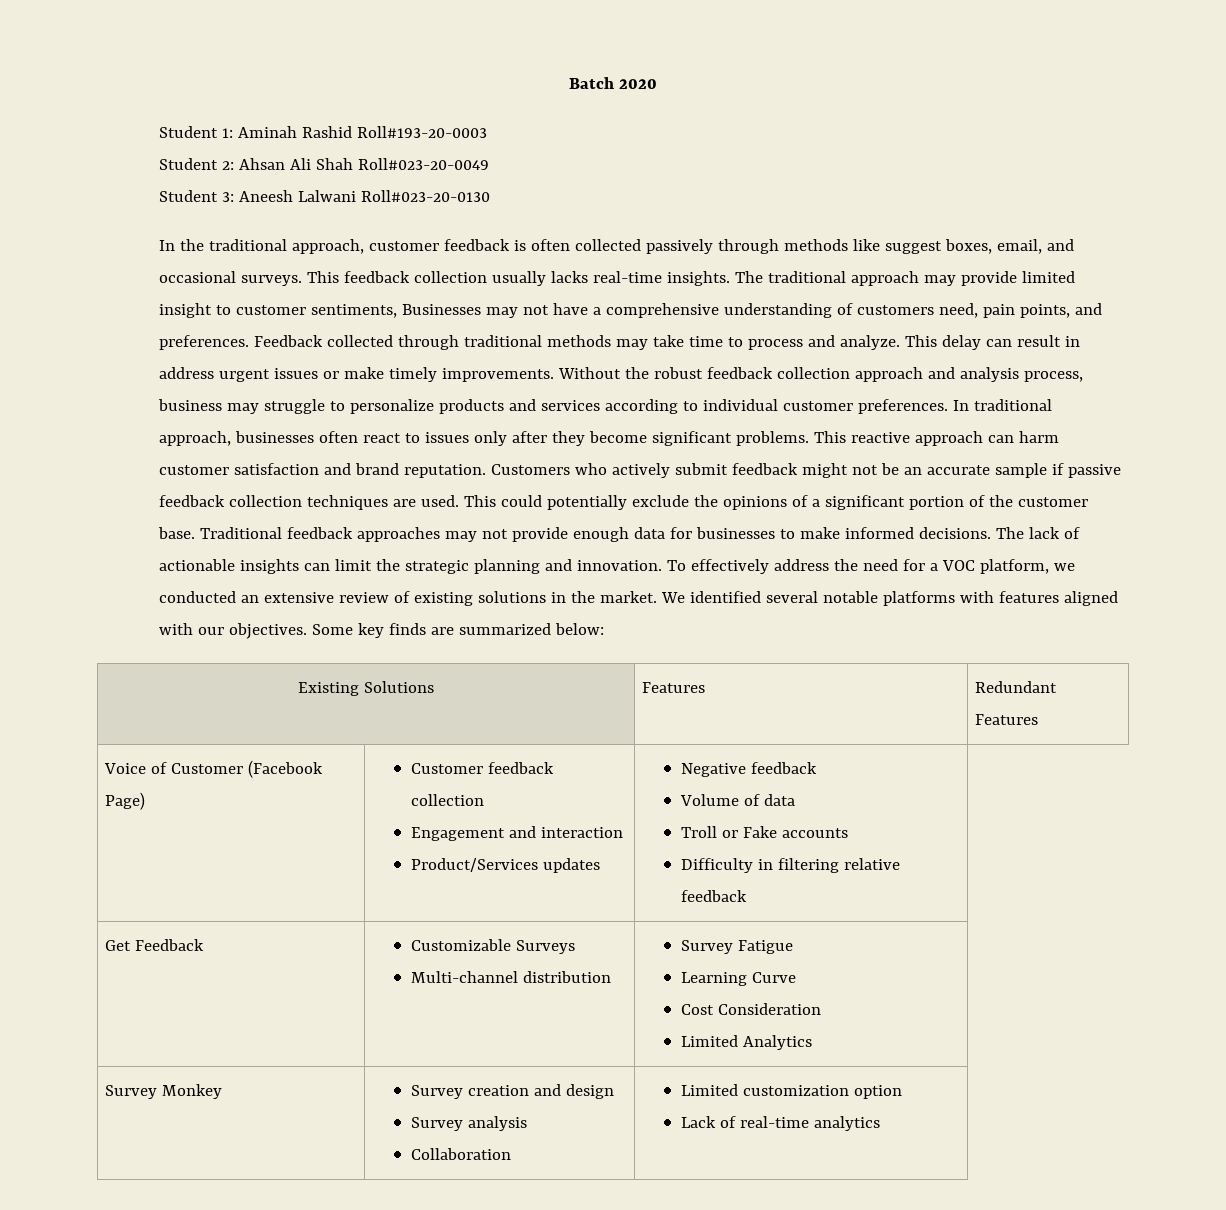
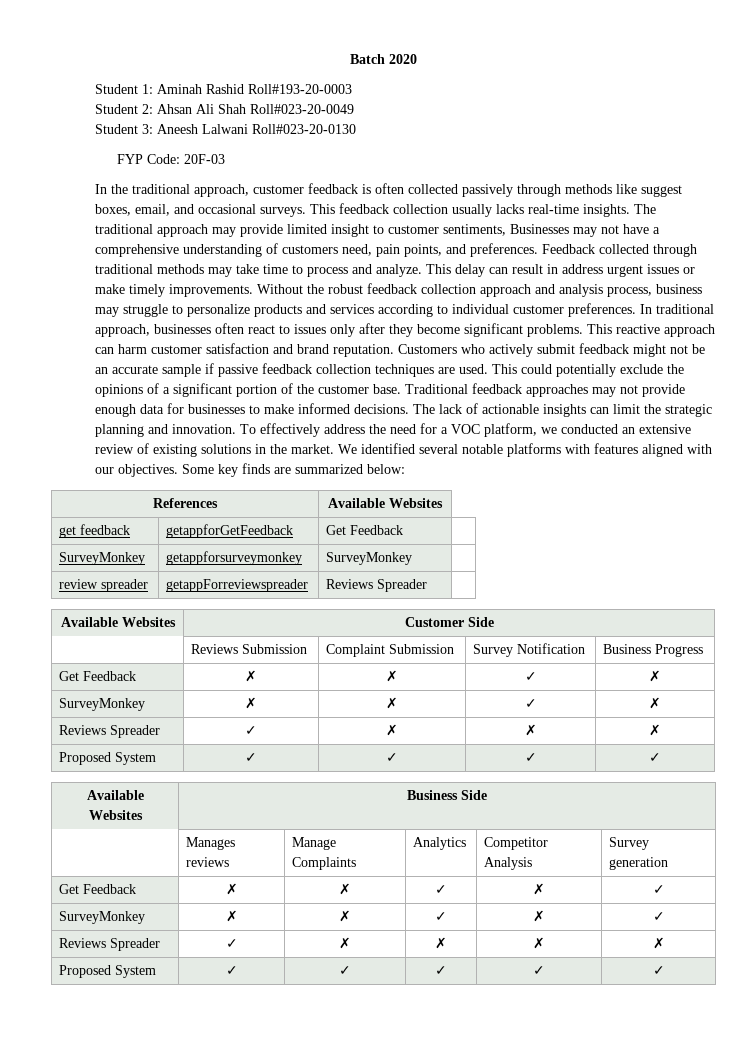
(491, 196) none -> [117,154,226,164] // FYP Code: 20F-03
[298,681,434,696] [642,682,706,693] [975,681,1058,693] [975,714,1039,725] [104,760,324,778] [105,792,146,810] [411,762,555,774] [411,794,485,806] [411,826,624,841] [411,858,601,873] [681,762,818,777] [680,794,796,806] [681,826,849,838] [681,858,901,873] [681,890,748,902] [105,939,205,951] [411,939,576,954] [411,971,612,983] [681,940,794,954] [681,972,797,986] [681,1003,822,1015] [681,1035,813,1050] [105,1084,223,1099] [411,1084,615,1099] [411,1116,528,1131] [411,1148,512,1160] [681,1084,903,1099] [681,1116,881,1131] Existing Solutions | Features | Redundant Features // Voice of Customer (Facebook Page) | Customer feedback collection // Engagement and interaction // Product/Services updates | Negative feedback // Volume of data // Troll or Fake accounts // Difficulty in filtering relative feedback // Get Feedback | Customizable Surveys // Multi-channel distribution | Survey Fatigue // Learning Curve // Cost Consideration // Limited Analytics // Survey Monkey | Survey creation and design // Survey analysis // Collaboration | Limited customization option // Lack of real-time analytics -> [153,498,218,508] [328,498,443,508] [59,524,131,538] [166,524,294,538] [326,525,404,535] [59,552,146,565] [166,551,303,565] [326,552,413,565] [59,579,149,592] [166,579,309,592] [326,579,428,592] [60,617,176,627] [404,617,494,627] [191,644,308,654] [326,644,455,657] [473,643,586,657] [603,644,704,657] [59,671,137,681] [245,670,257,682] [386,670,398,682] [524,672,537,681] [649,670,661,682] [59,698,146,711] [245,697,257,709] [386,697,398,709] [524,699,537,708] [649,697,661,709] [59,725,161,738] [245,726,257,735] [386,724,398,736] [524,724,537,736] [649,724,661,736] [59,752,157,765] [245,753,257,762] [386,753,398,762] [524,753,537,762] [649,753,661,762] [86,790,144,800] [88,810,143,820] [407,790,487,800] [186,837,236,850] [186,857,230,867] [292,837,337,850] [292,857,357,870] [413,837,467,850] [484,837,549,850] [484,857,533,870] [609,837,650,850] [609,857,669,870] [59,884,137,894] [225,883,238,895] [339,883,351,895] [435,885,447,894] [533,883,545,895] [652,885,665,894] [59,911,146,924] [225,910,238,922] [339,910,351,922] [435,912,447,921] [533,910,545,922] [652,912,665,921] [59,938,161,951] [225,939,238,948] [339,937,351,949] [435,937,447,949] [533,937,545,949] [652,937,665,949] [59,965,157,978] [225,966,238,975] [339,966,351,975] [435,966,447,975] [533,966,545,975] [652,966,665,975] References | Available Websites // get feedback | getappforGetFeedback | Get Feedback | // SurveyMonkey | getappforsurveymonkey | SurveyMonkey | // review spreader | getappForreviewspreader | Reviews Spreader | // Available Websites | Customer Side // | Reviews Submission | Complaint Submission | Survey Notification | Business Progress // Get Feedback | ✗ | ✗ | ✓ | ✗ // SurveyMonkey | ✗ | ✗ | ✓ | ✗ // Reviews Spreader | ✓ | ✗ | ✗ | ✗ // Proposed System | ✓ | ✓ | ✓ | ✓ // Available Websites | Business Side // | Manages reviews | Manage Complaints | Analytics | Competitor Analysis | Survey generation // Get Feedback | ✗ | ✗ | ✓ | ✗ | ✓ // SurveyMonkey | ✗ | ✗ | ✓ | ✗ | ✓ // Reviews Spreader | ✓ | ✗ | ✗ | ✗ | ✗ // Proposed System | ✓ | ✓ | ✓ | ✓ | ✓

